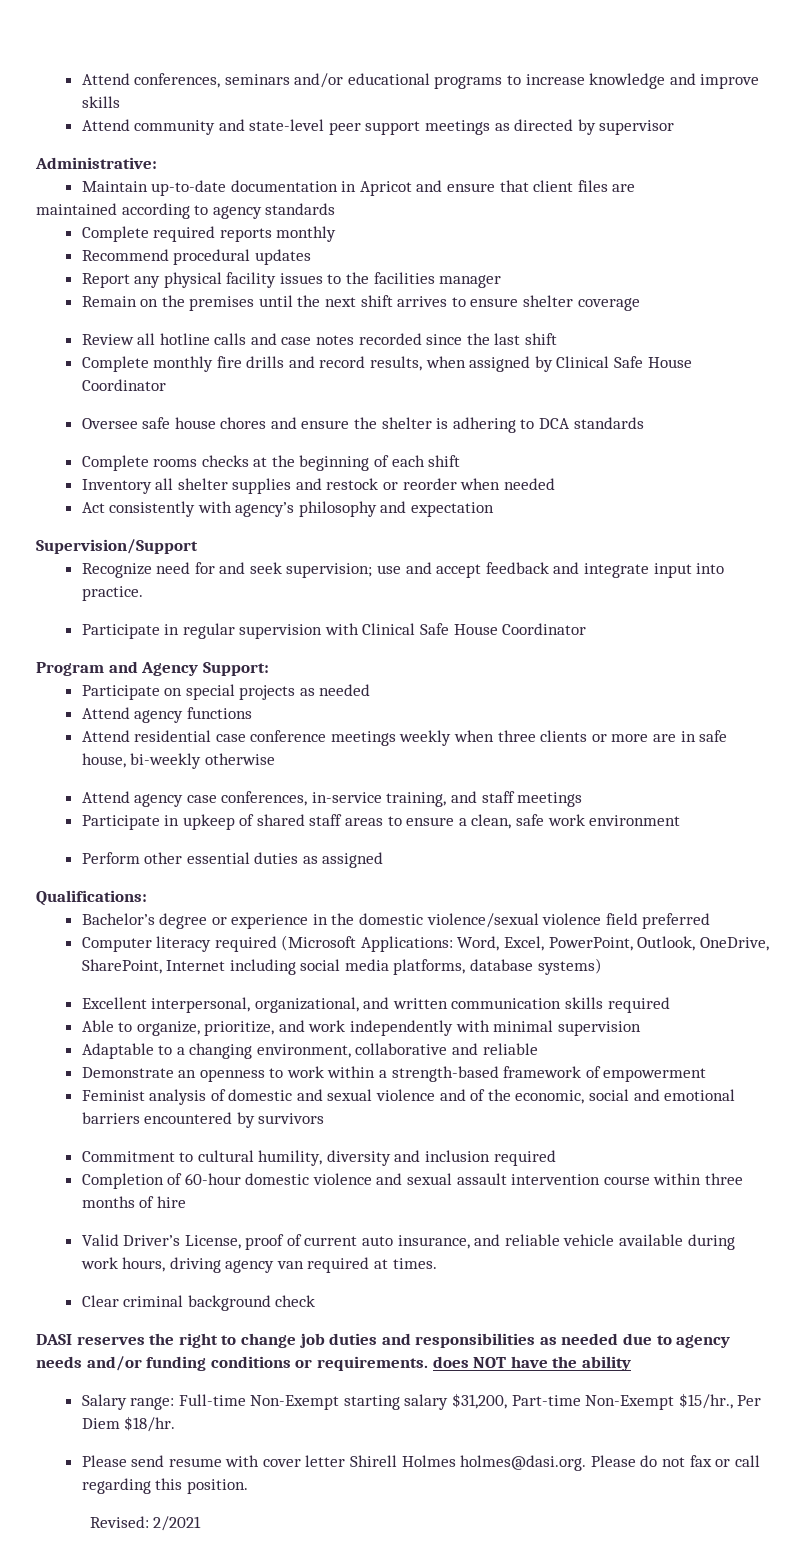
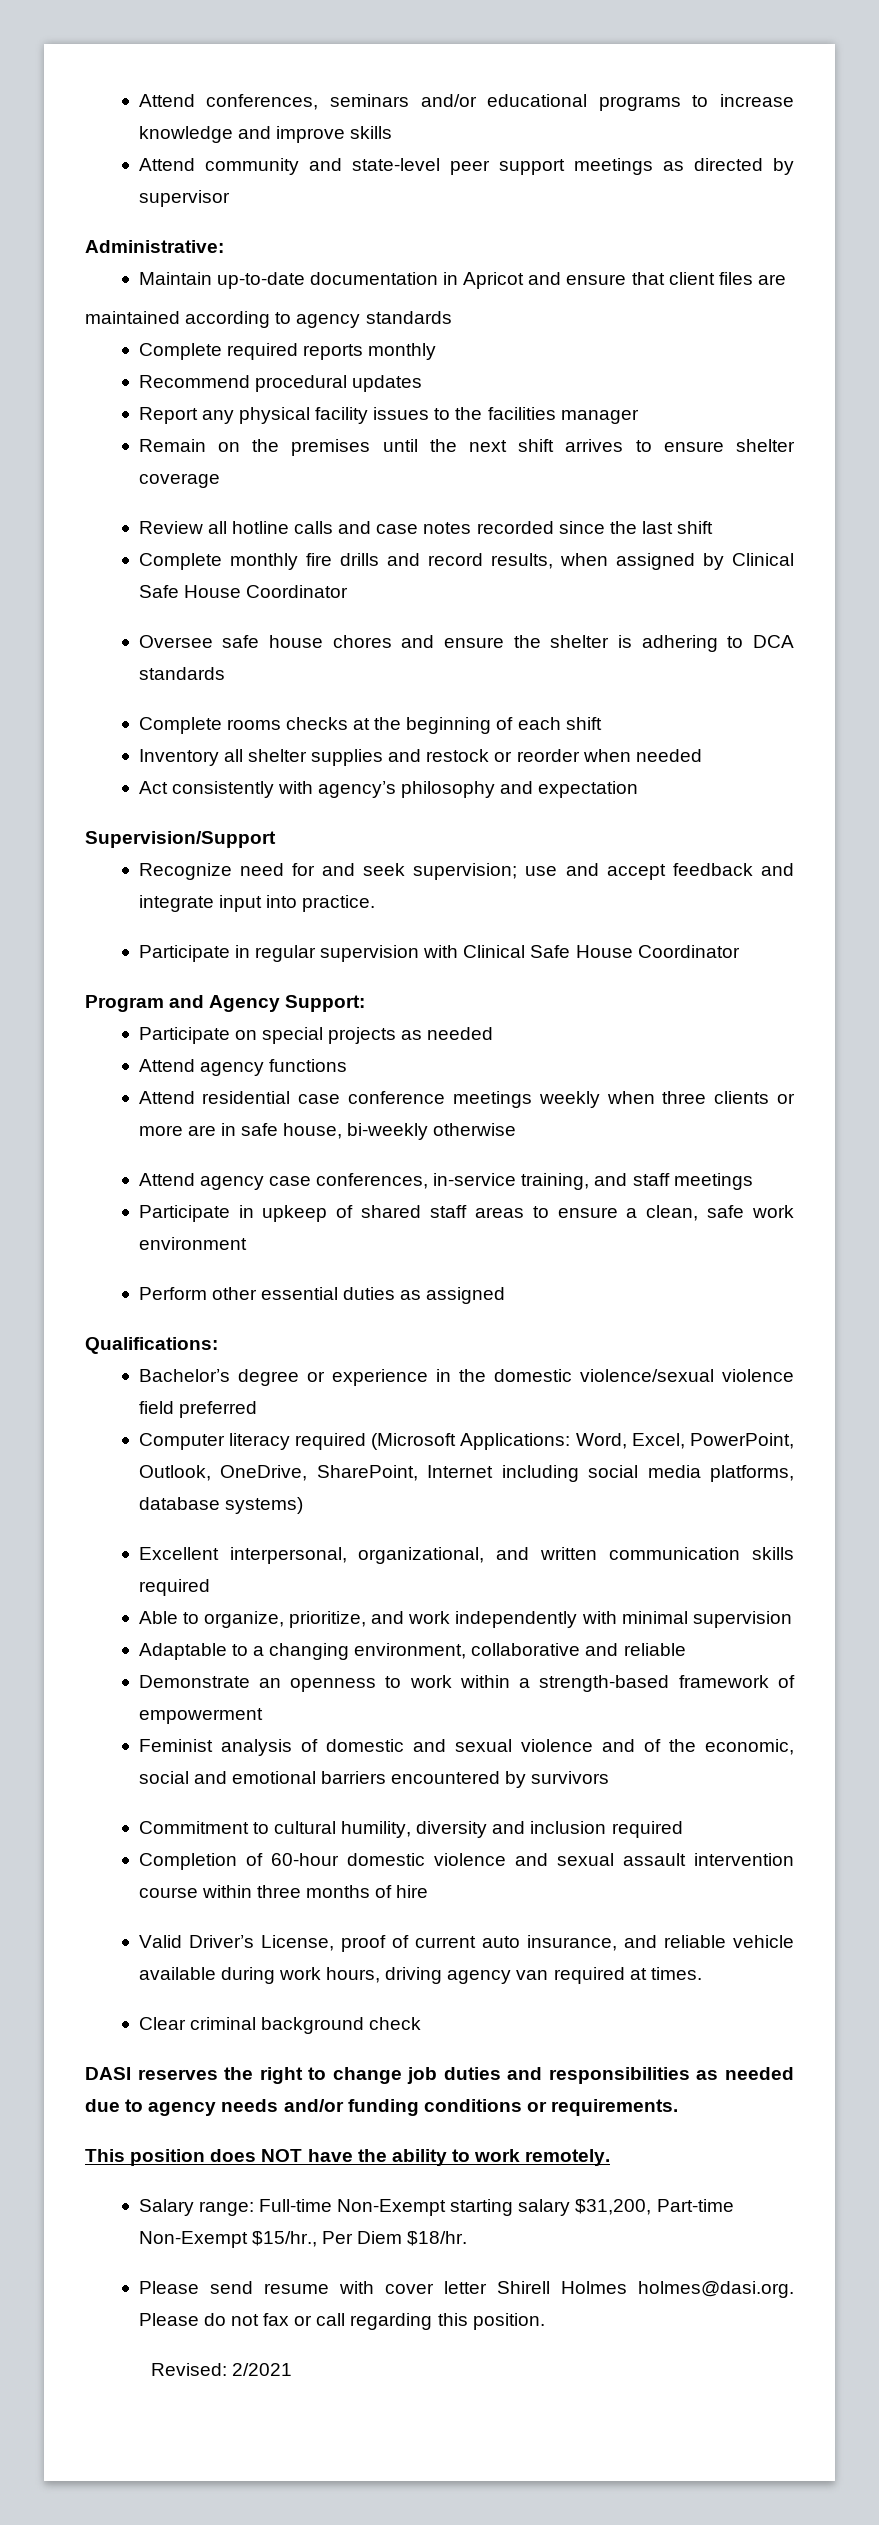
(428, 1363) none -> [85,2149,206,2166] // This position
(631, 1363) none -> [451,2149,611,2166] to work remotely.

